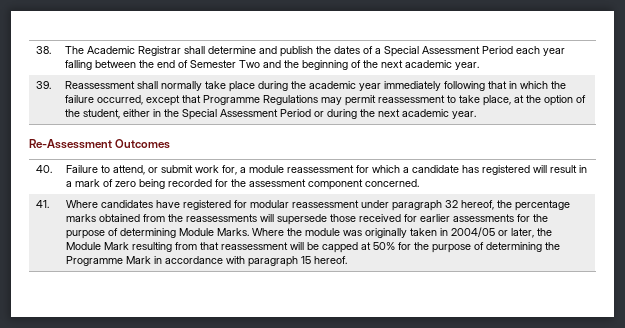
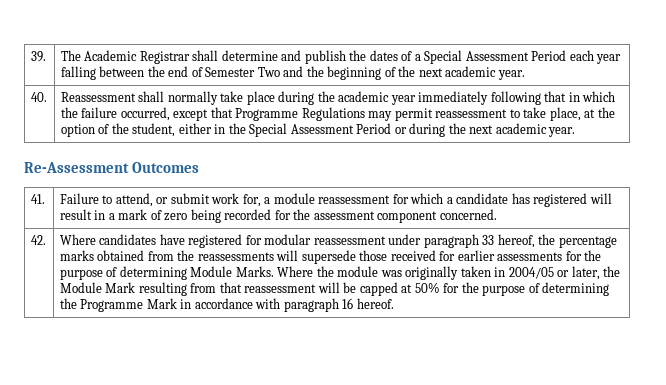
[35,46,51,54] 38. -> [30,51,46,62] 39.
[35,81,51,89] 39. -> [30,92,47,102] 40.
[35,165,52,173] 40. -> [30,194,45,204] 41.
[35,200,49,208] 41. -> [30,235,46,245] 42.
[444,200,458,208] 32 -> [482,235,495,245] 33
[300,256,311,264] 15 -> [342,298,354,309] 16

